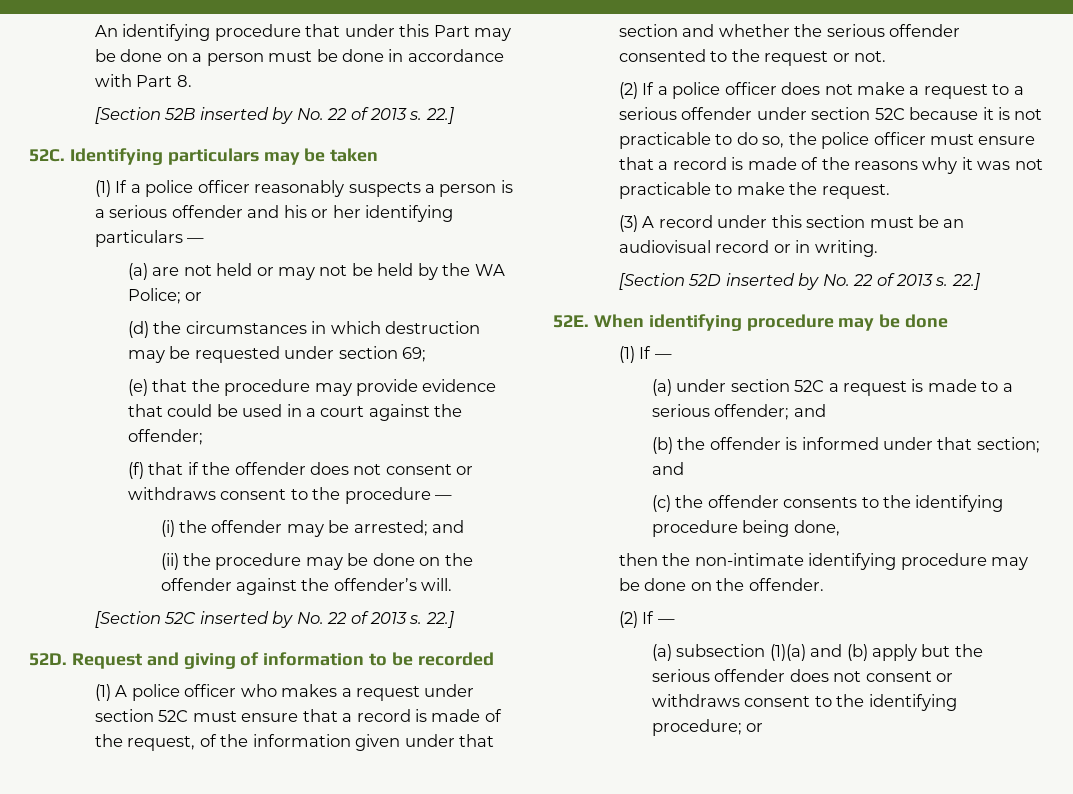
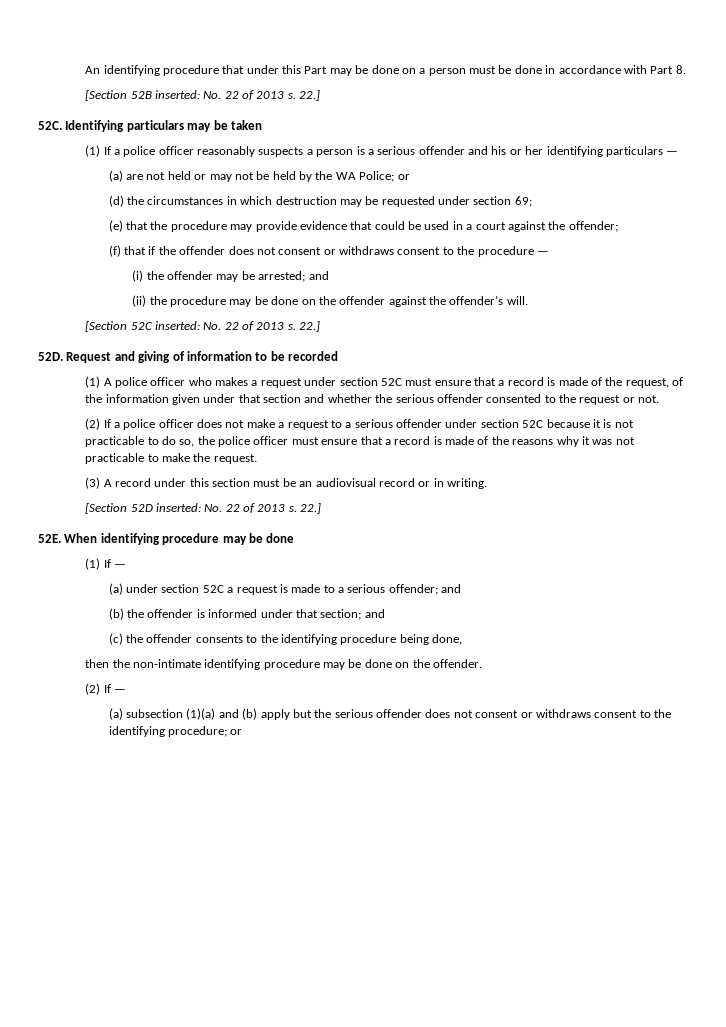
[199,107,294,124] inserted by -> [154,90,200,99] inserted:
[199,611,294,628] inserted by -> [154,321,200,330] inserted:
[725,273,820,290] inserted by -> [155,503,201,512] inserted:

